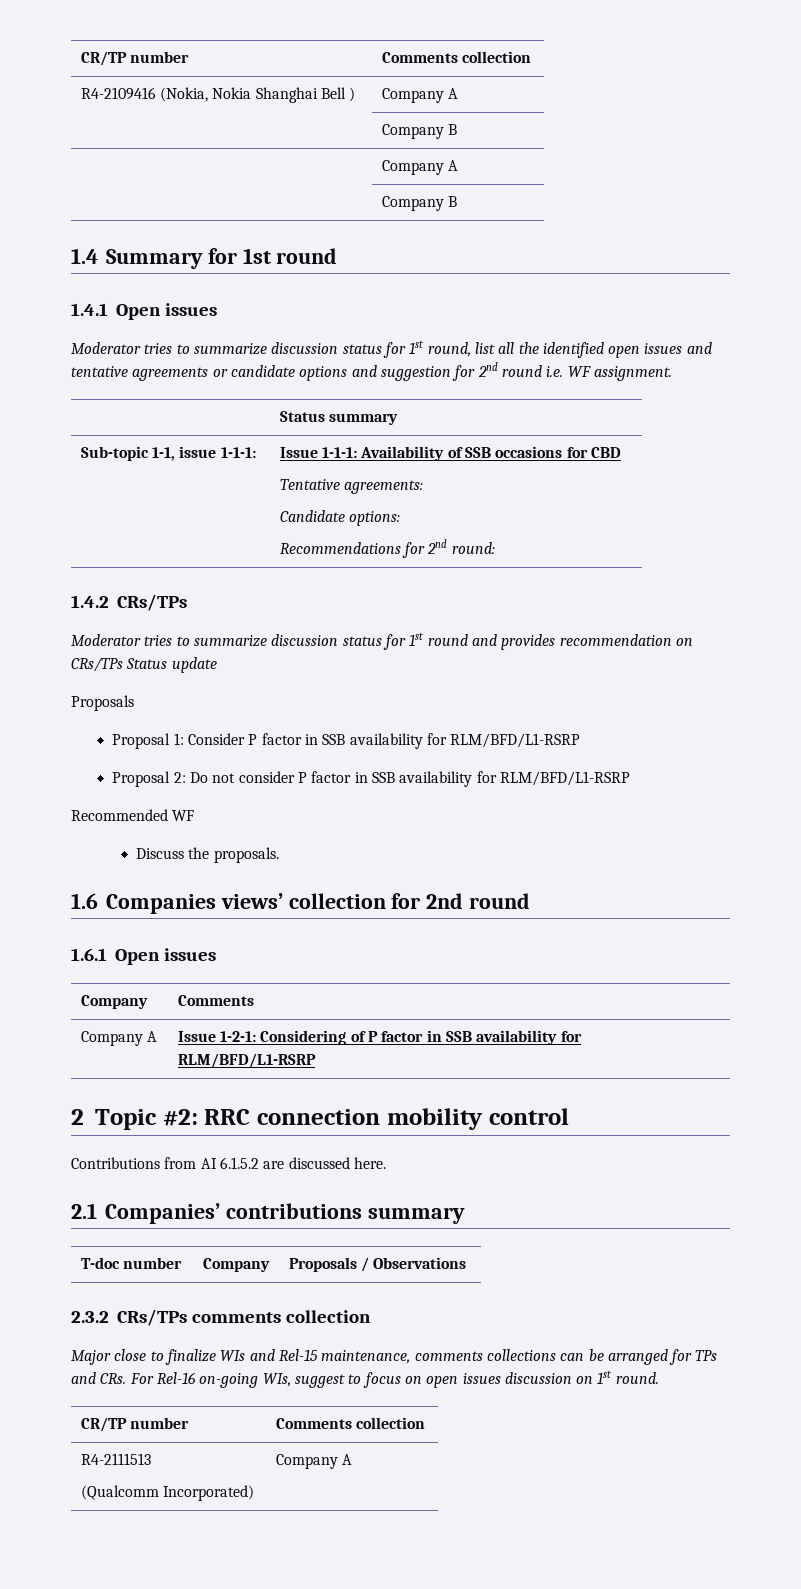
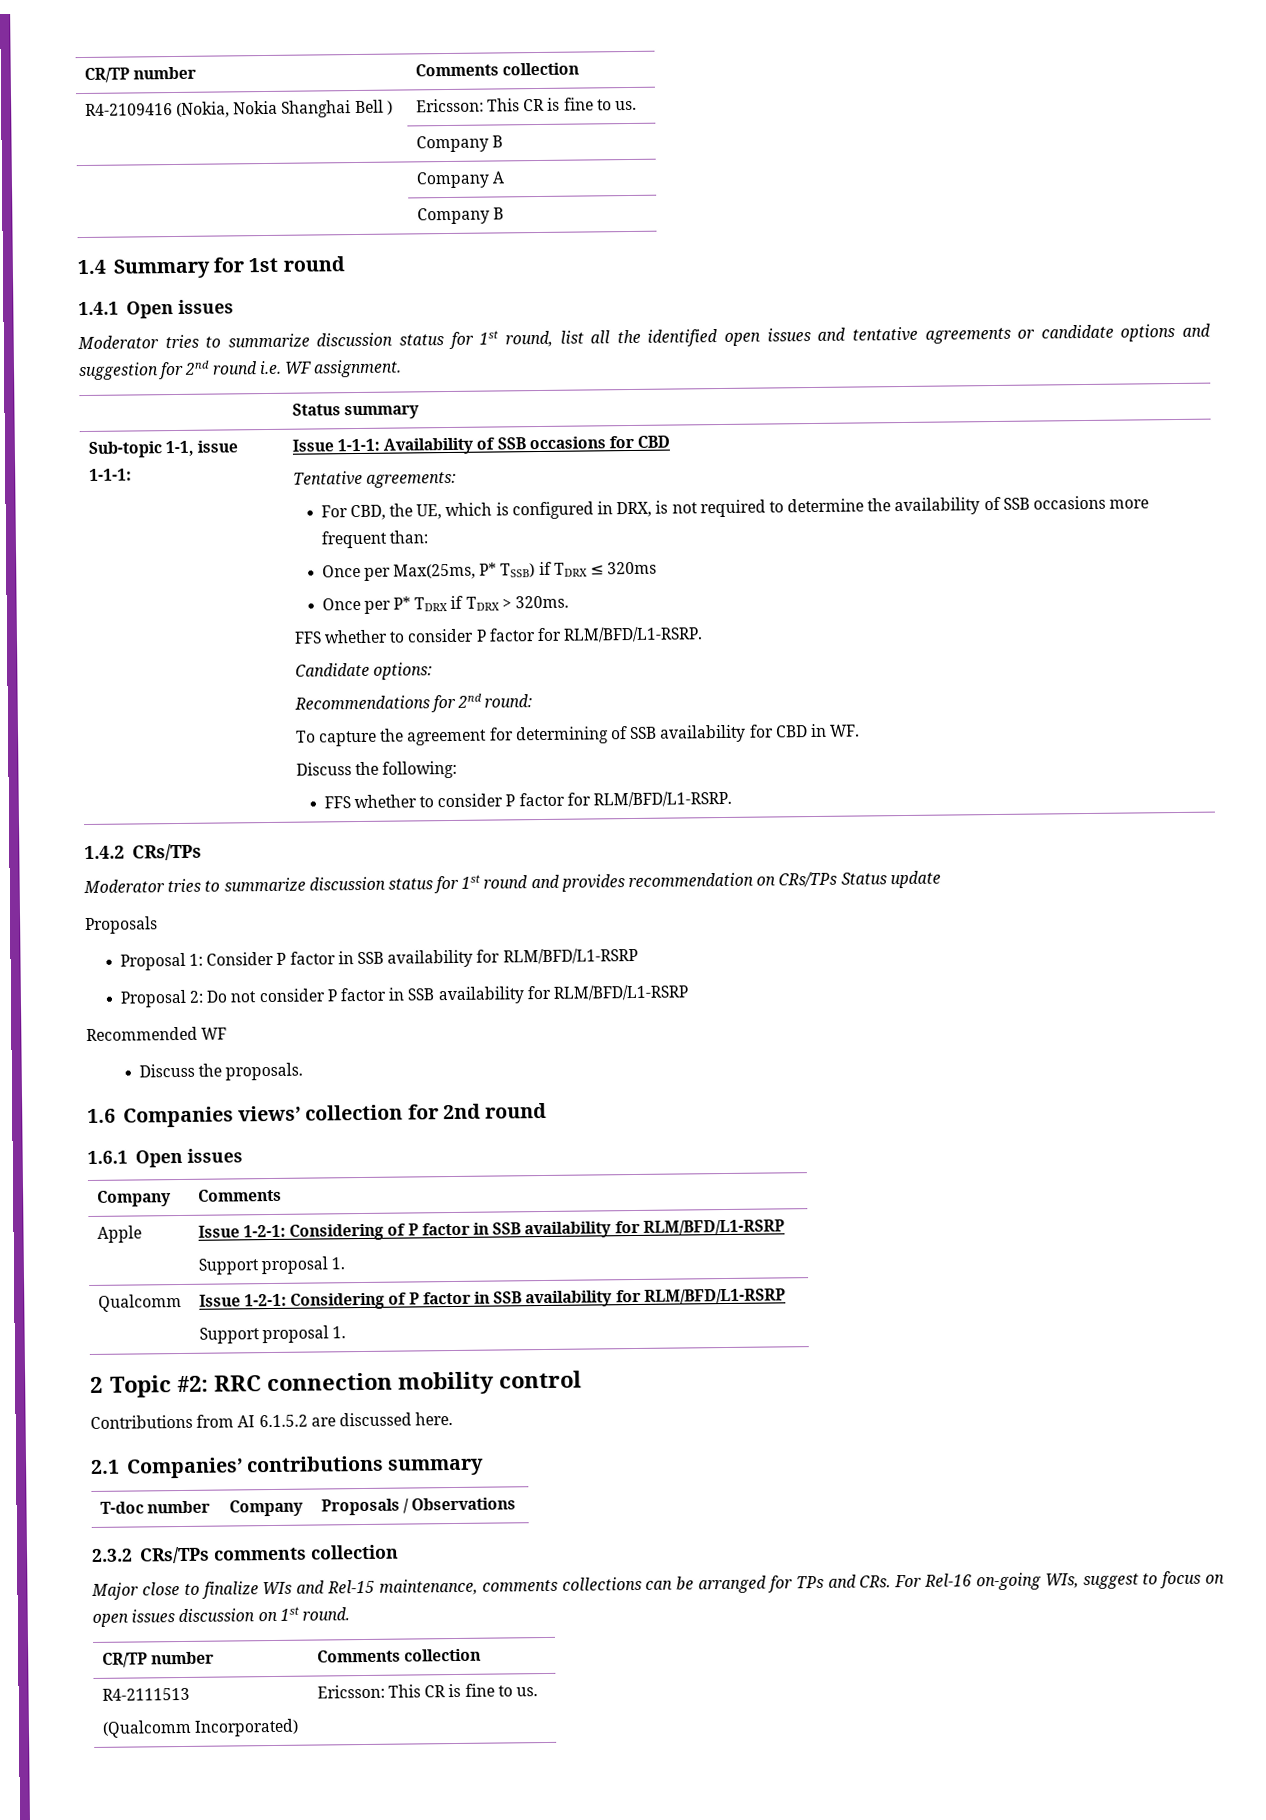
[381,88,459,103] Company A -> [415,97,638,113] Ericsson: This CR is fine to us.
(424, 487) none -> [320,495,1150,521] [320,530,428,549] [321,561,658,581] [321,595,569,614] [293,626,704,644] // For CBD, the UE, which is configured in DRX, is not required to determine the availability of SSB occasions more frequent than: // Once per Max(25ms, P* TSSB) if TDRX ≤ 320ms // Once per P* TDRX if TDRX > 320ms. // FFS whether to consider P factor for RLM/BFD/L1-RSRP.
(495, 548) none -> [295,723,861,747] [295,760,458,779] [323,790,732,809] // To capture the agreement for determining of SSB availability for CBD in WF. // Discuss the following: // FFS whether to consider P factor for RLM/BFD/L1-RSRP.
[80,1031,158,1046] Company A -> [96,1225,142,1243] Apple
(316, 1060) none -> [197,1256,346,1275] [97,1293,182,1312] [198,1288,786,1310] [198,1325,347,1344] // Support proposal 1. // Qualcomm | Issue 1-2-1: Considering of P factor in SSB availability for RLM/BFD/L1-RSRP // Support proposal 1.
[275,1454,353,1469] Company A -> [316,1683,539,1699] Ericsson: This CR is fine to us.

